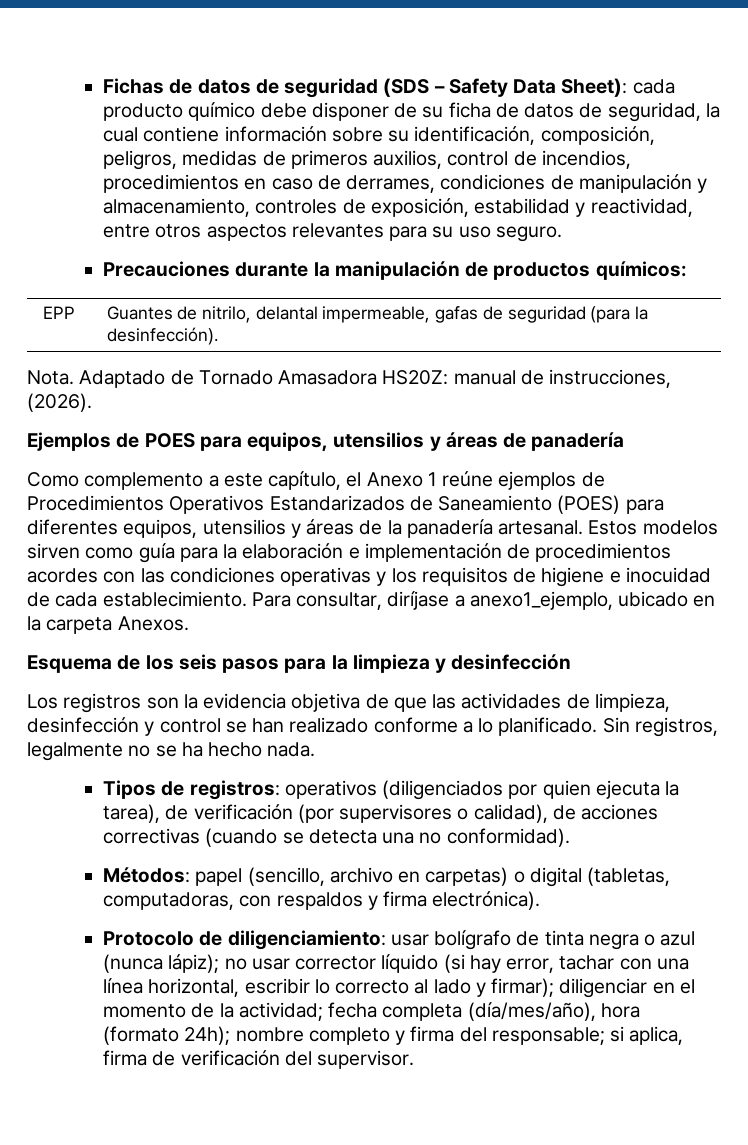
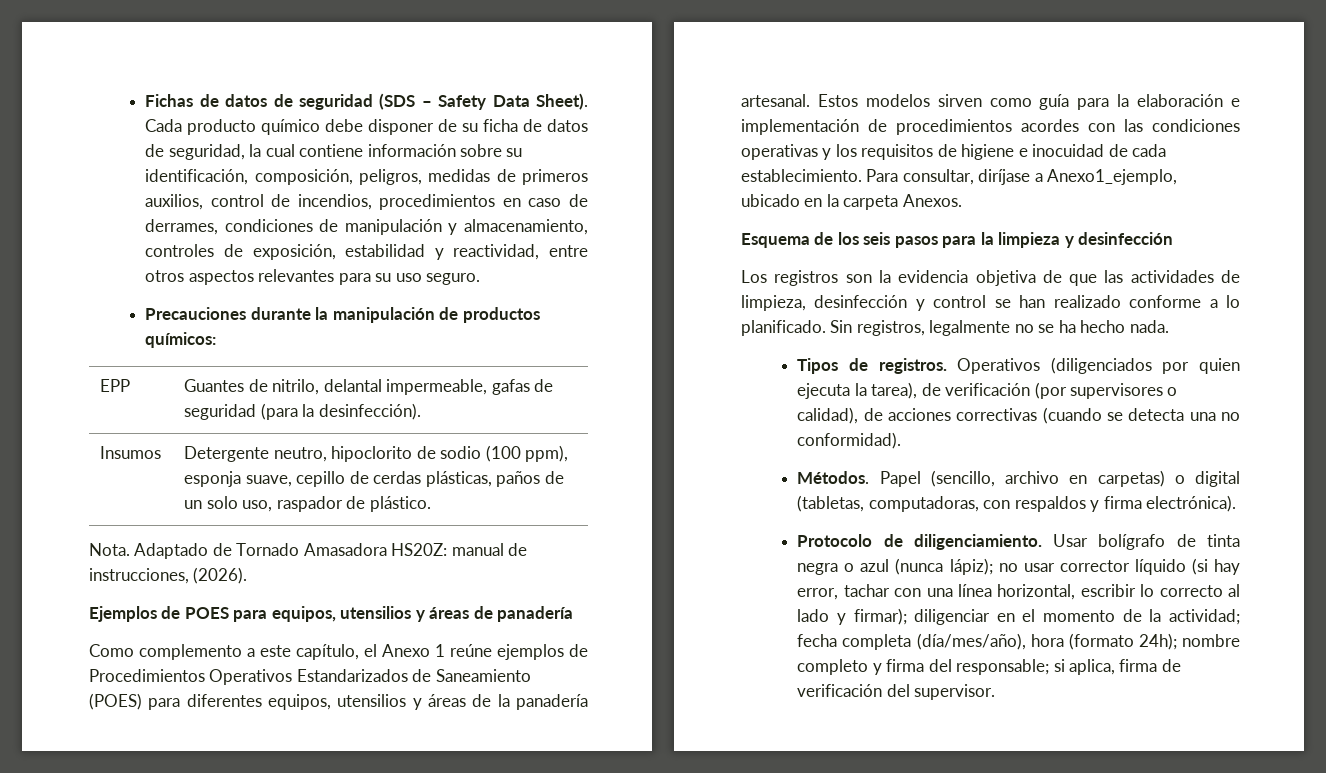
[561,78,675,97] Sheet): cada -> [536,93,588,110] [145,119,183,132] Sheet). Cada
(218, 336) none -> [100,446,162,459] [184,445,569,462] [184,471,564,487] [184,496,431,512] // Insumos | Detergente neutro, hipoclorito de sodio (100 ppm), esponja suave, cepillo de cerdas plásticas, paños de un solo uso, raspador de plástico.
[469,591,613,610] anexo1_ejemplo, -> [1047,169,1178,185] Anexo1_ejemplo,
[189,780,377,800] registros: operativos -> [878,358,1041,374] registros. Operativos
[102,867,243,886] Métodos: papel -> [797,471,921,487] Métodos. Papel
[227,930,429,950] diligenciamiento: usar -> [913,534,1089,550] diligenciamiento. Usar

